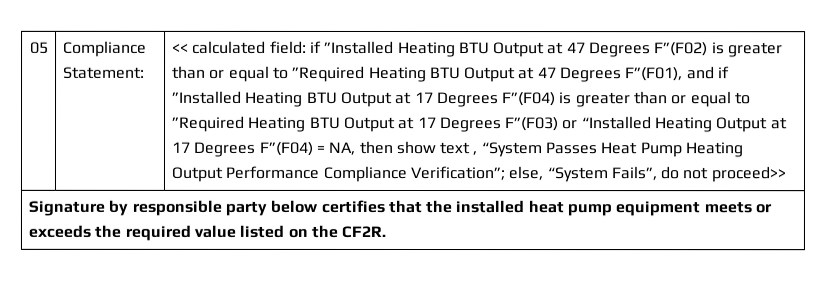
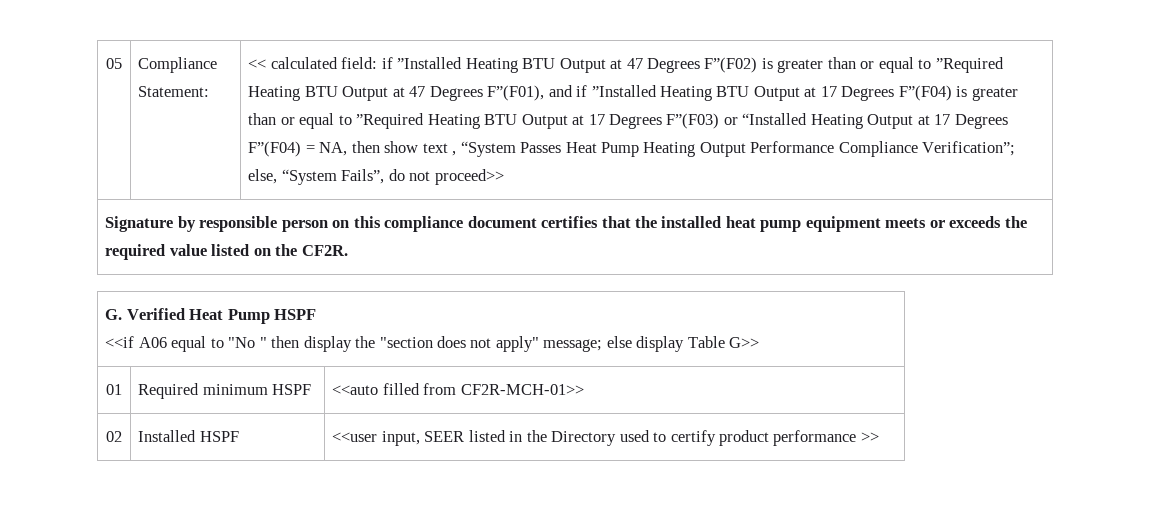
[224,199,319,216] party below -> [281,216,537,232] person on this compliance document
(387, 231) none -> [105,308,317,324] [105,336,760,352] [106,384,122,395] [138,383,312,399] [332,383,584,395] [106,431,122,442] [138,430,239,442] [332,430,879,446] // G. Verified Heat Pump HSPF // <<if A06 equal to "No " then display the "section does not apply" message; else display Table G>> // 01 | Required minimum HSPF | <<auto filled from CF2R-MCH-01>> // 02 | Installed HSPF | <<user input, SEER listed in the Directory used to certify product performance >>

